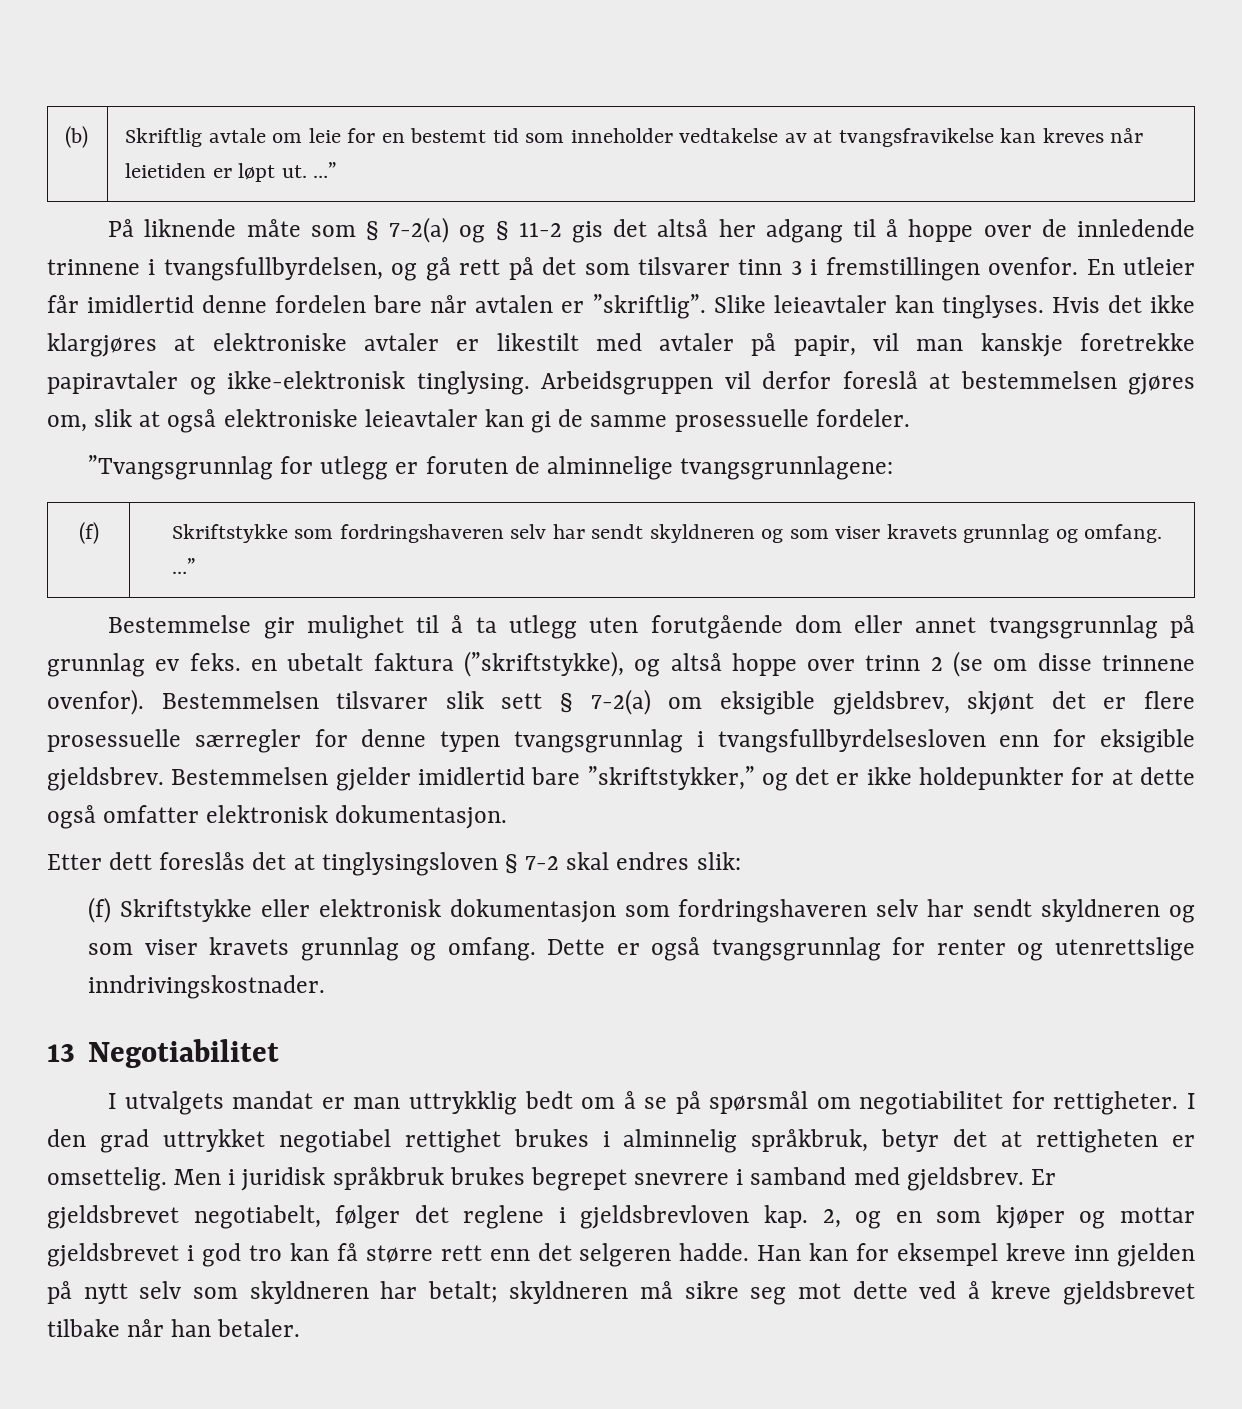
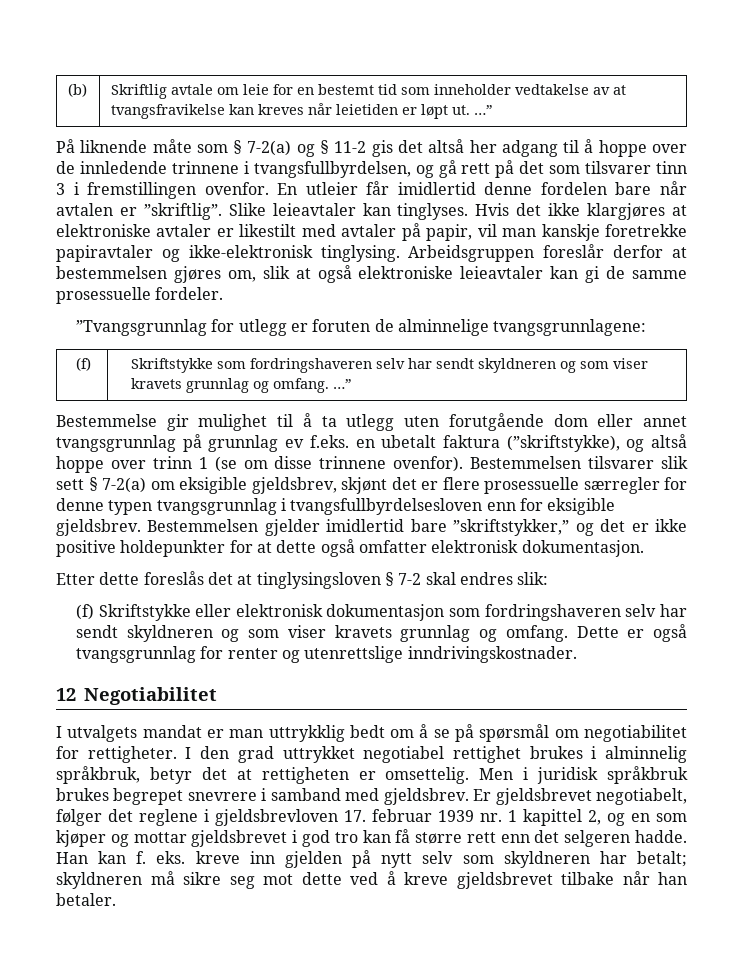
[724,371,918,389] vil derfor foreslå -> [543,244,664,258] foreslår derfor
[189,653,241,671] feks. -> [309,435,349,448] f.eks.
[930,657,943,671] 2 -> [198,457,208,469] 1
(912, 776) none -> [56,540,116,557] positive
[109,852,153,870] dett -> [99,572,140,585] dette
[47,1044,75,1062] 13 -> [56,688,76,701] 12
[763,1205,808,1228] kap. -> [344,809,582,826] 17. februar 1939 nr. 1 kapittel
[856,1243,999,1266] for eksempel -> [136,851,186,864] f. eks.

